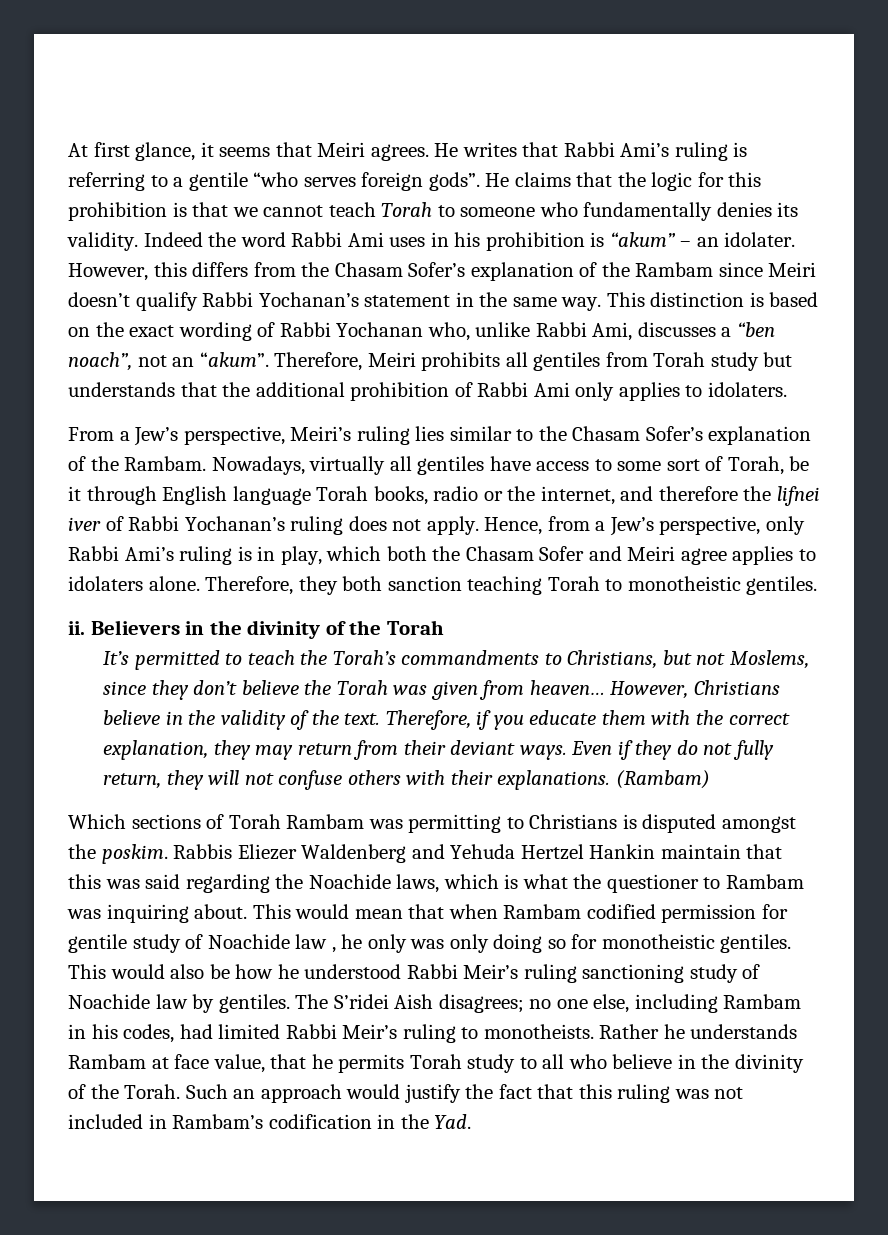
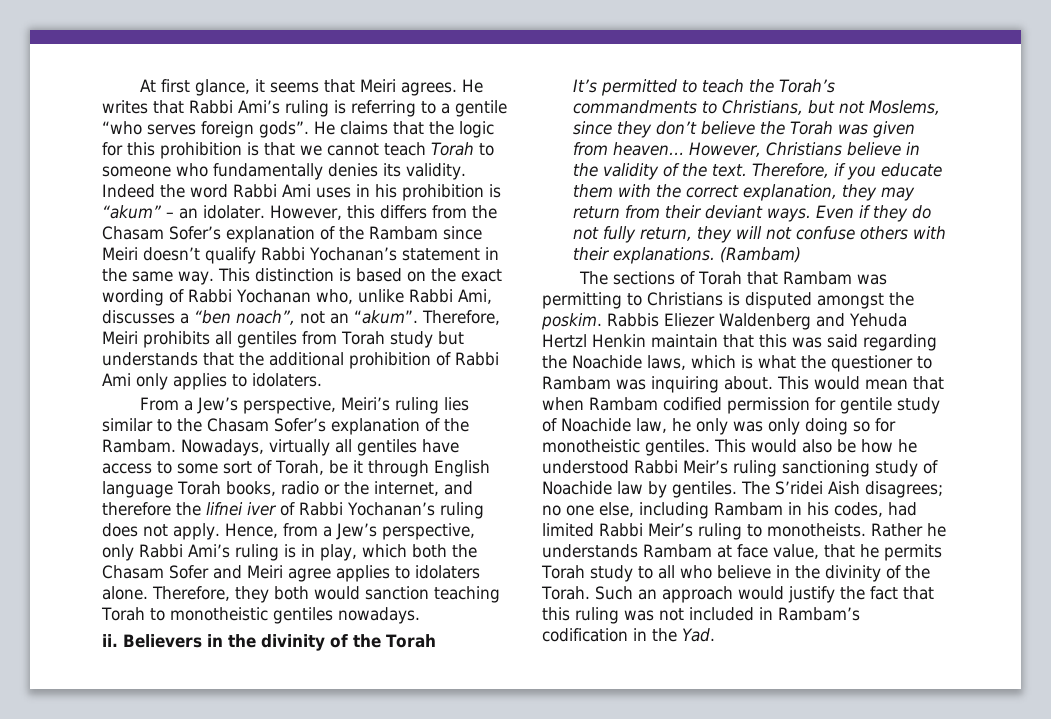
(383, 583) none -> [314,586,360,600] would
[746,576,818,595] gentiles. -> [272,607,420,624] gentiles nowadays.
[68,814,126,829] Which -> [578,271,608,285] The
(281, 821) none -> [746,271,778,285] that
[520,844,656,860] Hertzel Hankin -> [542,334,646,348] Hertzl Henkin
[295,934,336,953] law , -> [636,418,667,433] law,

